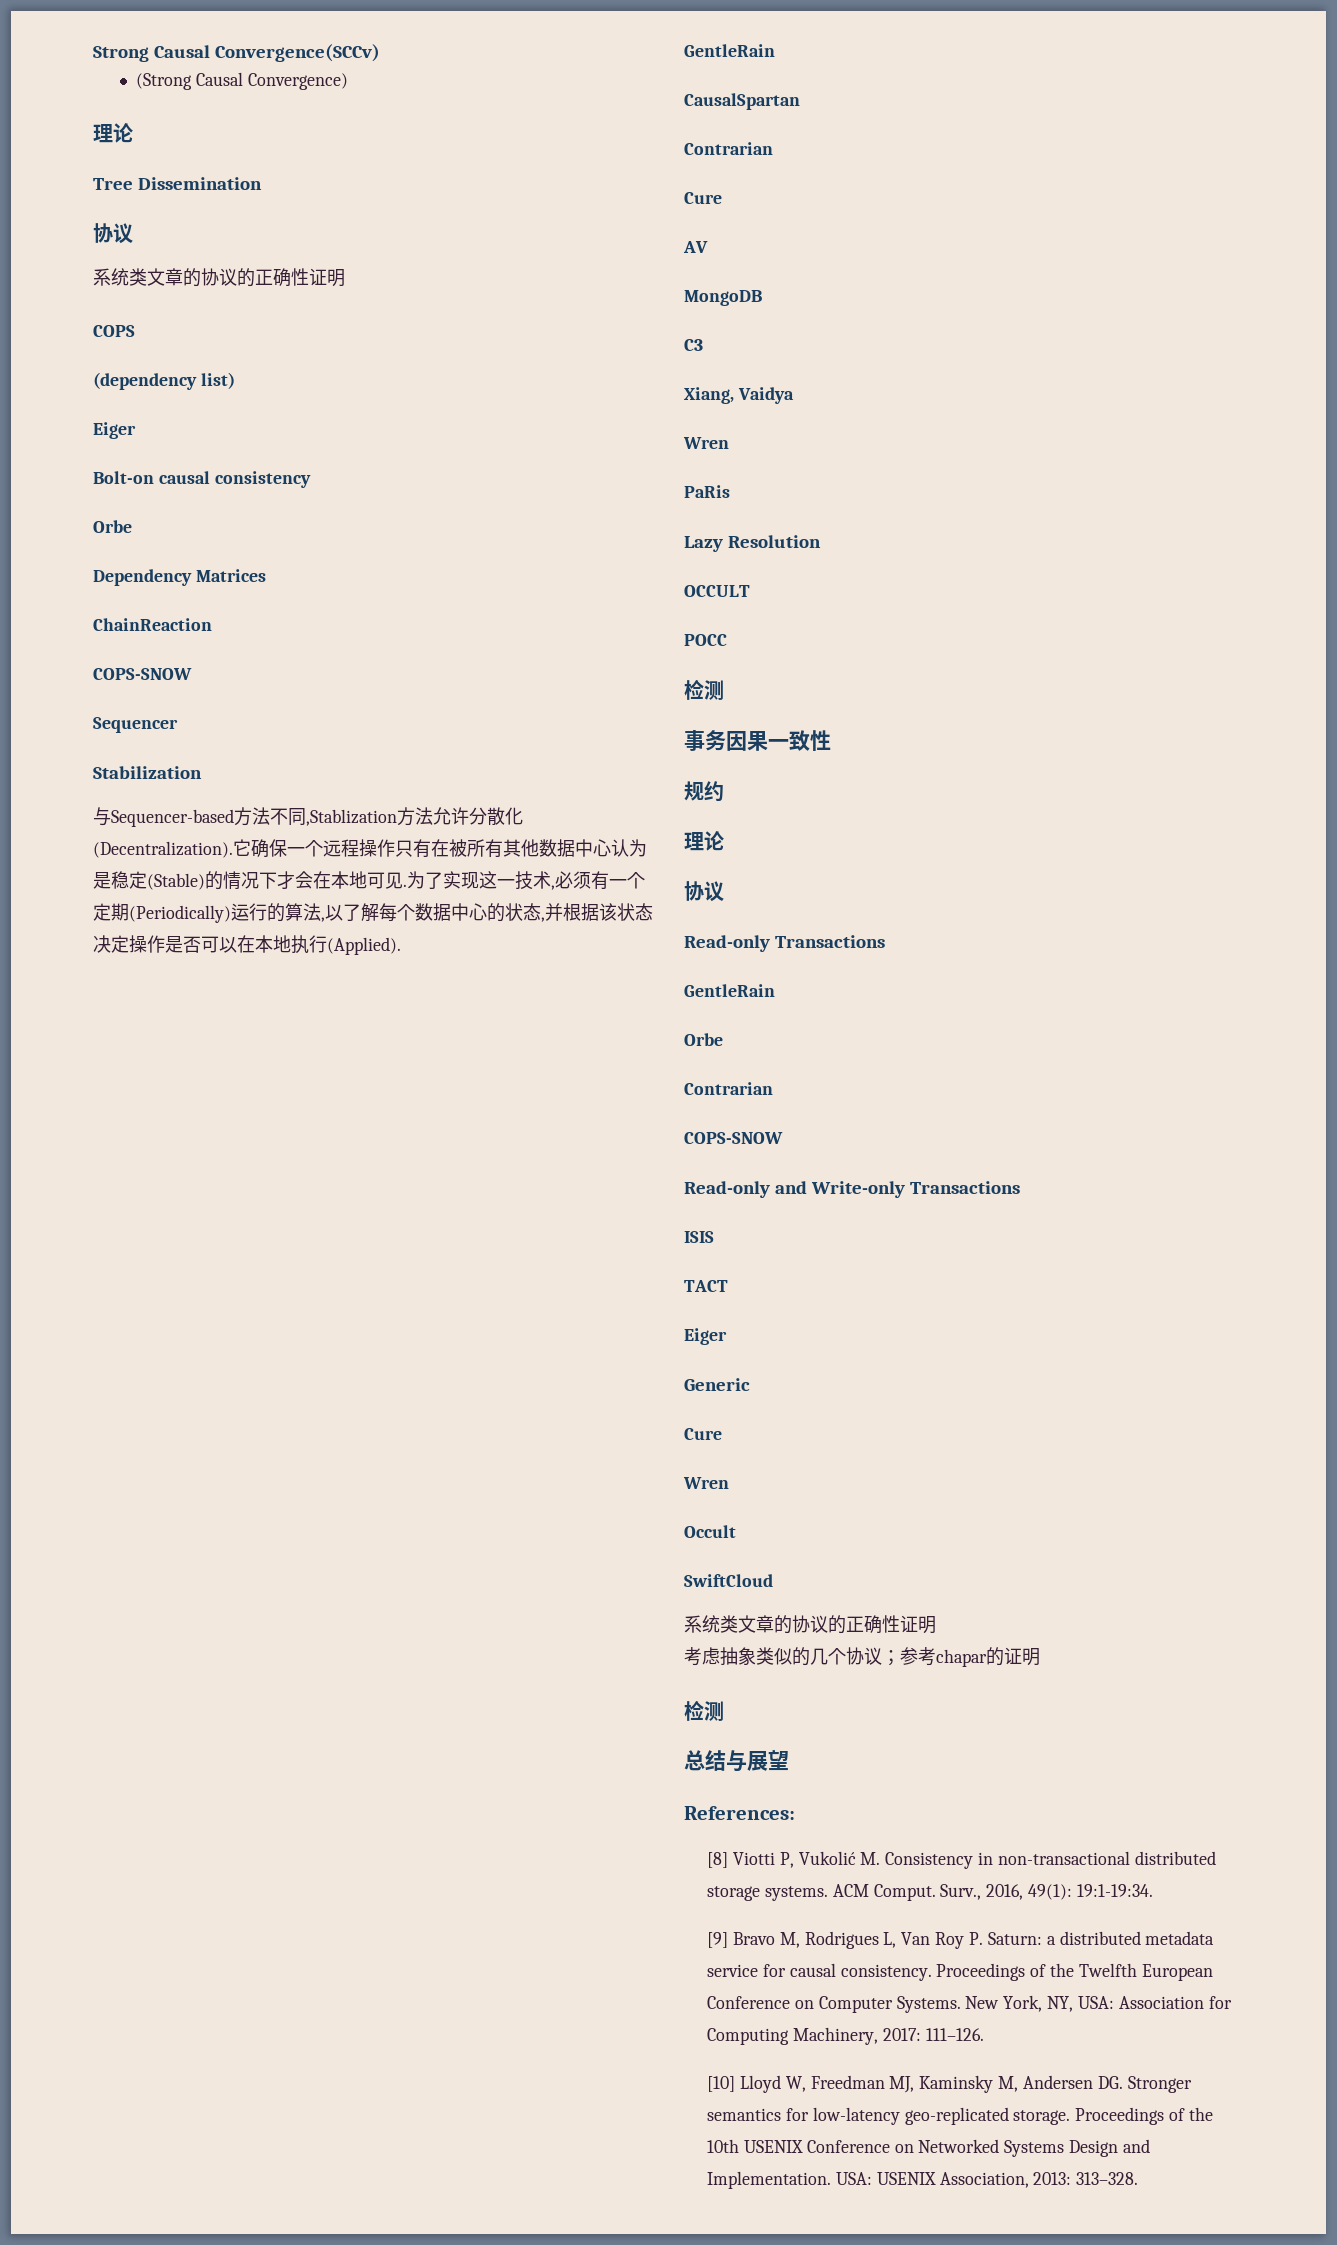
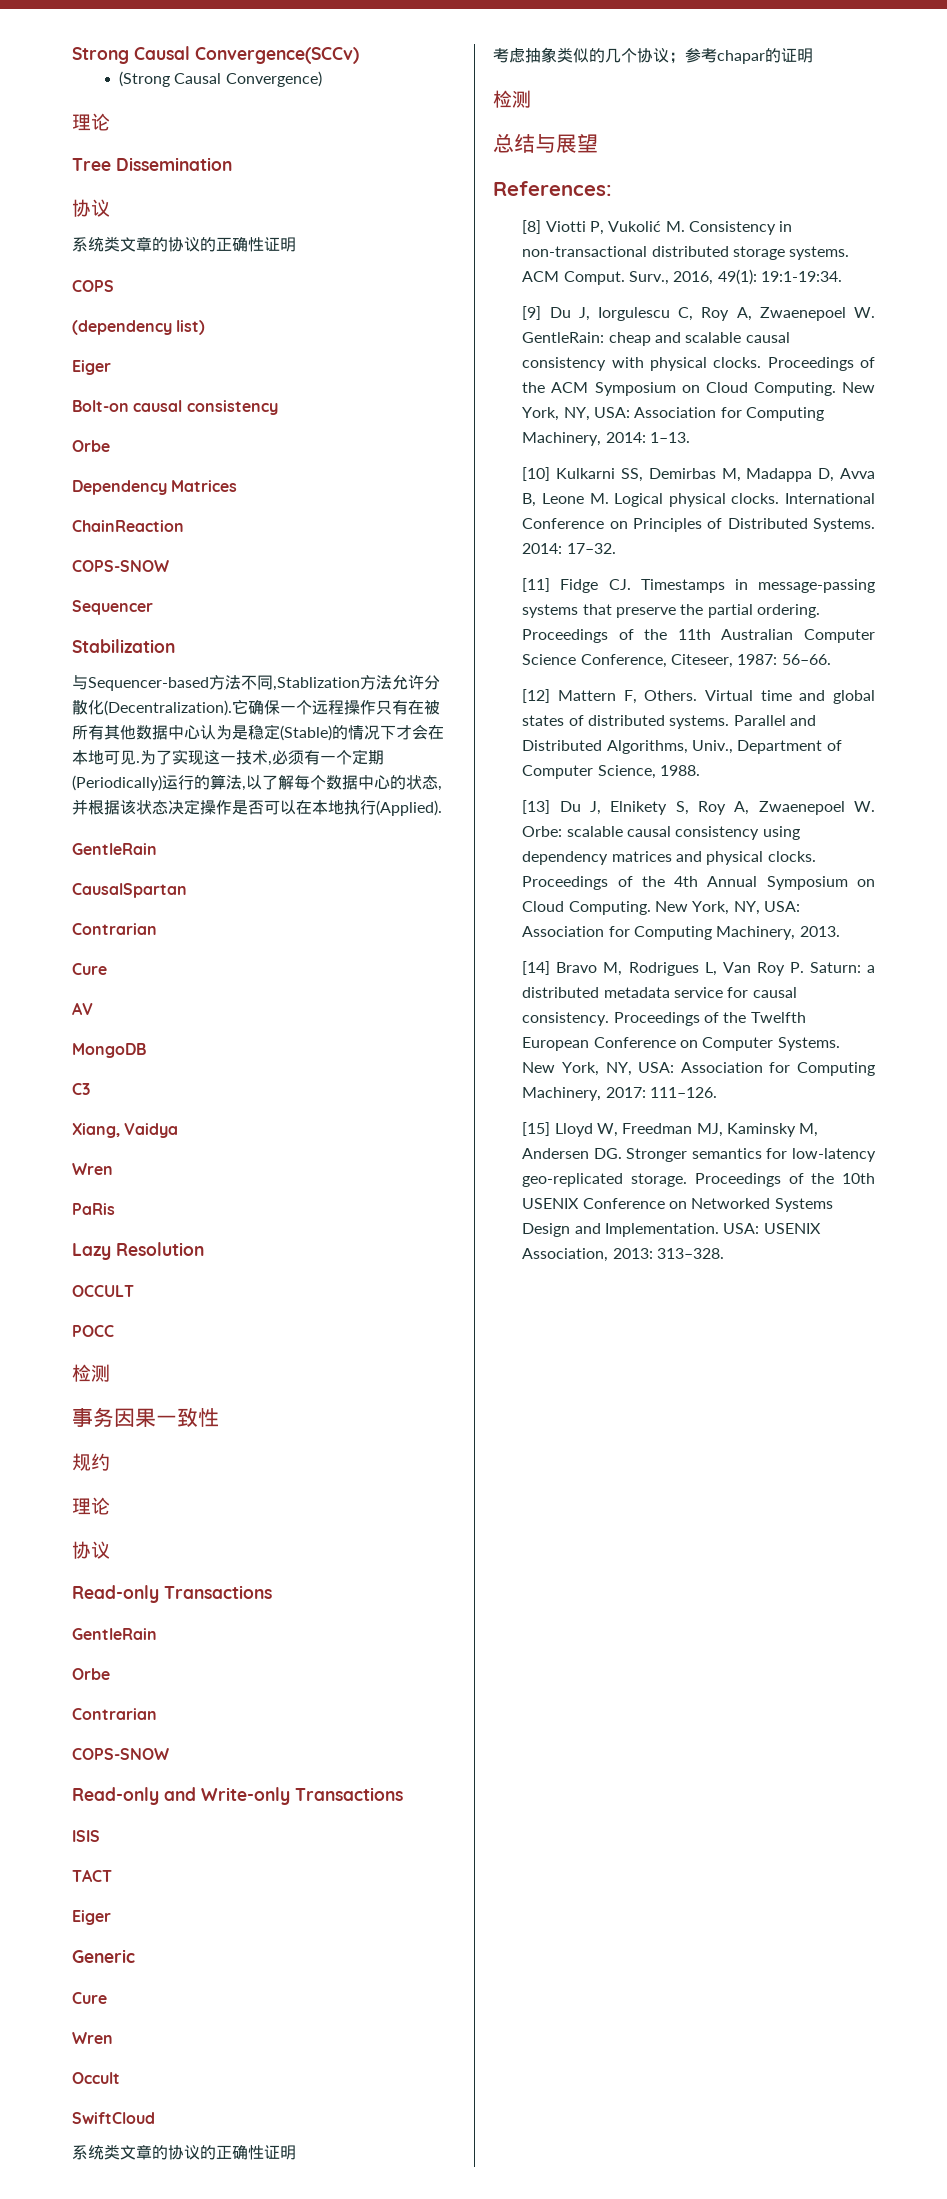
(728, 1940) none -> [549,307,875,321] [522,332,790,346] [522,357,875,371] [522,382,875,396] [522,407,824,421] [522,432,690,446] [522,467,875,482] [522,493,875,507] [522,518,875,532] [522,543,616,554] [522,578,875,593] [522,604,820,618] [522,629,875,643] [522,654,831,668] [522,689,875,704] [522,715,816,729] [522,740,842,754] [522,765,700,779] [522,800,875,815] [522,826,800,840] [522,851,816,865] [522,876,875,890] [522,901,800,915] [522,926,840,940] [522,961,551,975] Du J, Iorgulescu C, Roy A, Zwaenepoel W. GentleRain: cheap and scalable causal consistency with physical clocks. Proceedings of the ACM Symposium on Cloud Computing. New York, NY, USA: Association for Computing Machinery, 2014: 1–13. // [10] Kulkarni SS, Demirbas M, Madappa D, Avva B, Leone M. Logical physical clocks. International Conference on Principles of Distributed Systems. 2014: 17–32. // [11] Fidge CJ. Timestamps in message-passing systems that preserve the partial ordering. Proceedings of the 11th Australian Computer Science Conference, Citeseer, 1987: 56–66. // [12] Mattern F, Others. Virtual time and global states of distributed systems. Parallel and Distributed Algorithms, Univ., Department of Computer Science, 1988. // [13] Du J, Elnikety S, Roy A, Zwaenepoel W. Orbe: scalable causal consistency using dependency matrices and physical clocks. Proceedings of the 4th Annual Symposium on Cloud Computing. New York, NY, USA: Association for Computing Machinery, 2013. // [14]
[706,2076,735,2092] [10] -> [522,1122,551,1136] [15]

